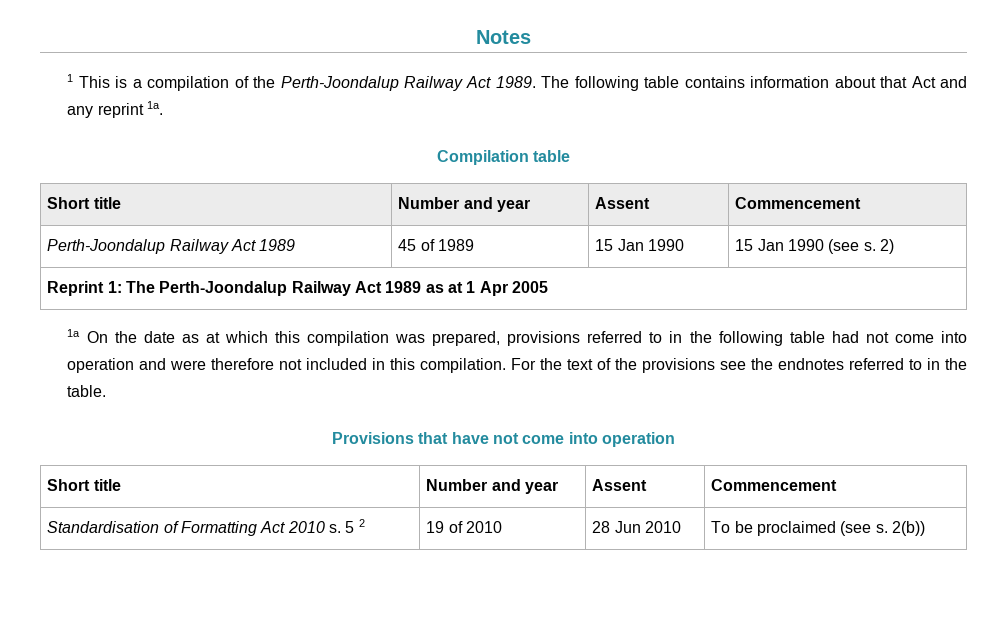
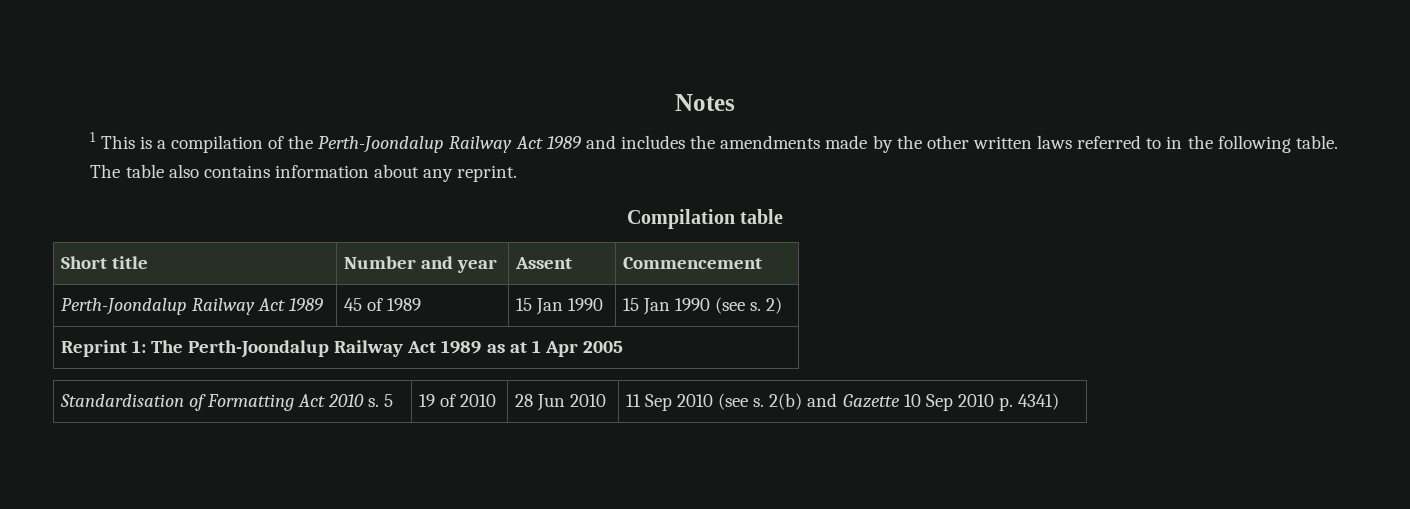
[495,76,967,91] [67,101,164,118] 1989. The following table contains information about that Act and any reprint 1a. -> [546,135,1338,153] [90,164,518,182] 1989 and includes the amendments made by the other written laws referred to in the following table. The table also contains information about any reprint.
[67,329,967,346] [67,358,967,373] [67,385,107,397] [332,432,675,447] [47,479,121,491] [426,479,558,494] [592,479,648,491] [711,479,838,491] // 1a On the date as at which this compilation was prepared, provisions referred to in the following table had not come into operation and were therefore not included in this compilation. For the text of the provisions see the endnotes referred to in the table. // Provisions that have not come into operation // Short title | Number and year | Assent | Commencement -> (624, 347) none
[358,519,365,527] 2 -> (394, 400) none
[711,521,925,536] To be proclaimed (see s. 2(b)) -> [625,393,1060,411] 11 Sep 2010 (see s. 2(b) and Gazette 10 Sep 2010 p. 4341)

